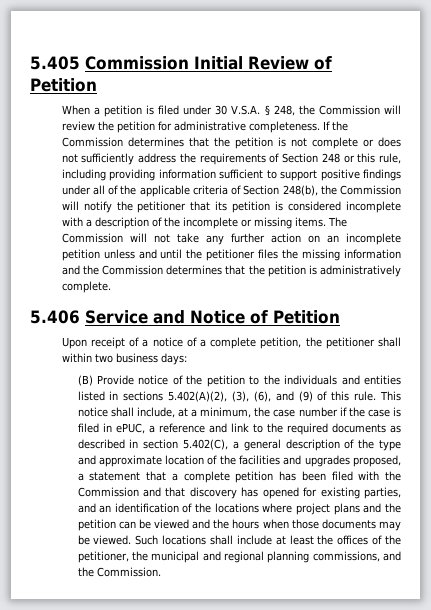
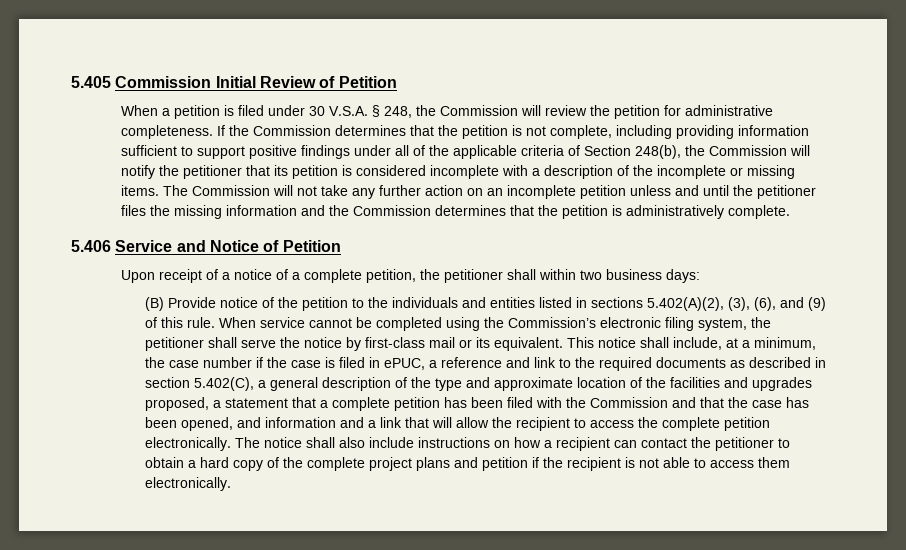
[311,137,401,149] [61,153,401,165] complete or does not sufficiently address the requirements of Section 248 or this rule, -> [549,125,612,139] complete,
(377, 396) none -> [219,317,772,331] [145,337,564,351] When service cannot be completed using the Commission’s electronic filing system, the petitioner shall serve the notice by first-class mail or its equivalent.
[189,487,402,499] [77,503,402,515] [77,519,402,531] [77,535,401,545] [77,551,401,563] [77,567,161,577] discovery has opened for existing parties, and an identification of the locations where project plans and the petition can be viewed and the hours when those documents may be viewed. Such locations shall include at least the offices of the petitioner, the municipal and regional planning commissions, and the Commission. -> [728,397,810,408] [145,417,771,431] [145,437,791,451] [145,457,791,471] [145,477,232,491] the case has been opened, and information and a link that will allow the recipient to access the complete petition electronically. The notice shall also include instructions on how a recipient can contact the petitioner to obtain a hard copy of the complete project plans and petition if the recipient is not able to access them electronically.

